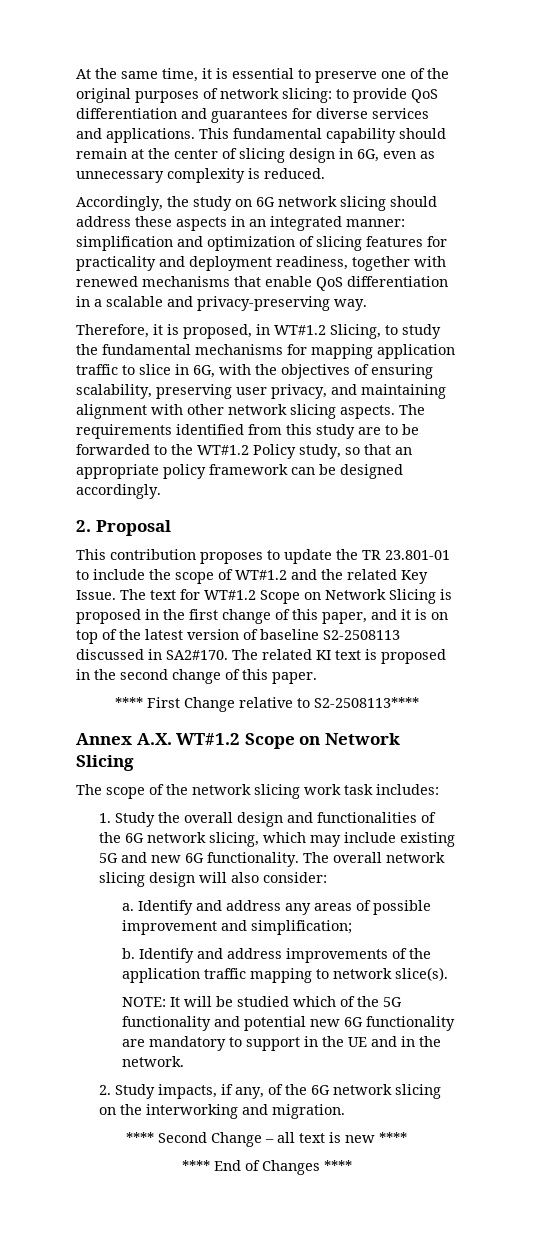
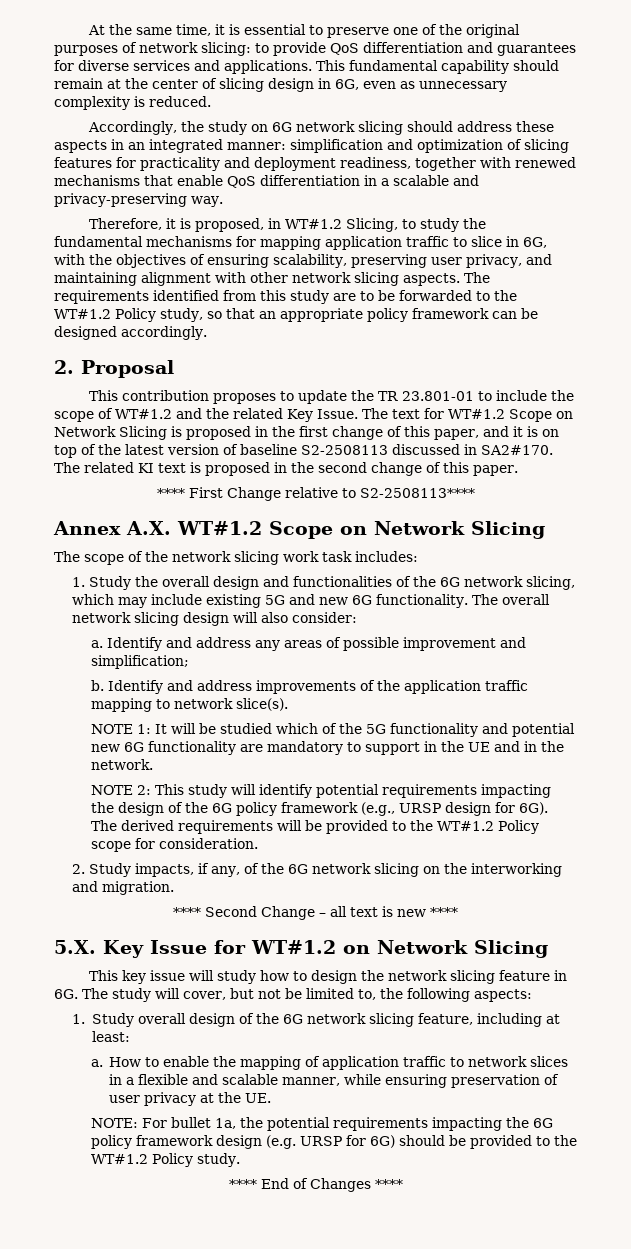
[122,997,167,1007] NOTE: -> [90,724,151,734] NOTE 1:
(185, 1061) none -> [90,784,551,798] [90,802,548,816] [90,820,539,834] [90,838,258,852] // NOTE 2: This study will identify potential requirements impacting the design of the 6G policy framework (e.g., URSP design for 6G). The derived requirements will be provided to the WT#1.2 Policy scope for consideration.
(407, 1137) none -> [54,940,548,958] [88,970,567,984] [54,988,532,1002] [72,1013,561,1027] [92,1031,131,1042] [90,1056,569,1070] [109,1074,560,1088] [109,1092,272,1106] [90,1117,553,1131] [90,1135,577,1149] [90,1153,240,1167] // 5.X. Key Issue for WT#1.2 on Network Slicing // This key issue will study how to design the network slicing feature in 6G. The study will cover, but not be limited to, the following aspects: // 1. Study overall design of the 6G network slicing feature, including at least: // a. How to enable the mapping of application traffic to network slices in a flexible and scalable manner, while ensuring preservation of user privacy at the UE. // NOTE: For bullet 1a, the potential requirements impacting the 6G policy framework design (e.g. URSP for 6G) should be provided to the WT#1.2 Policy study.

